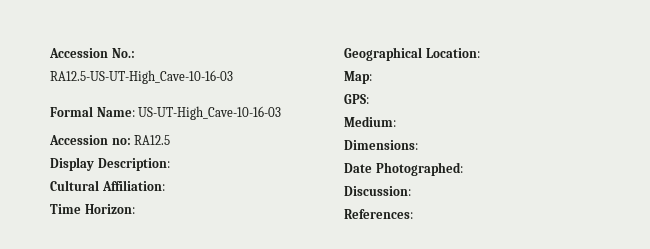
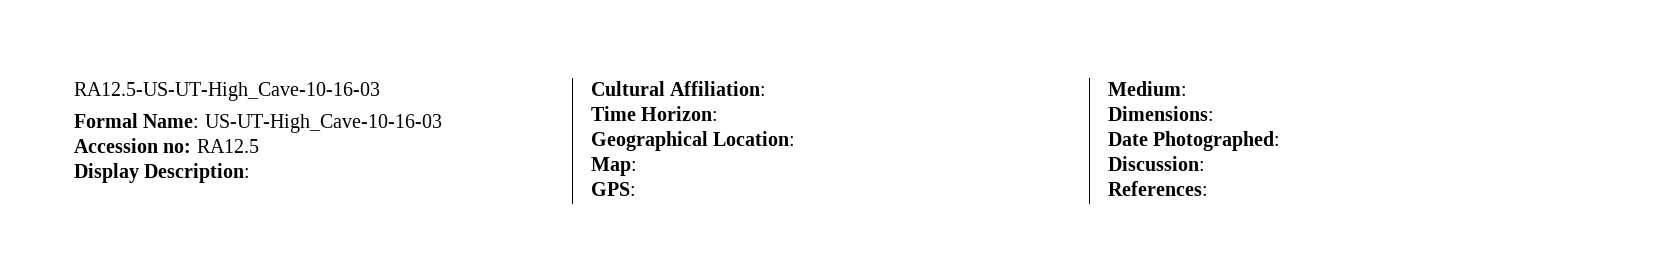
[49,48,135,58] Accession No.: -> (74, 91) none

